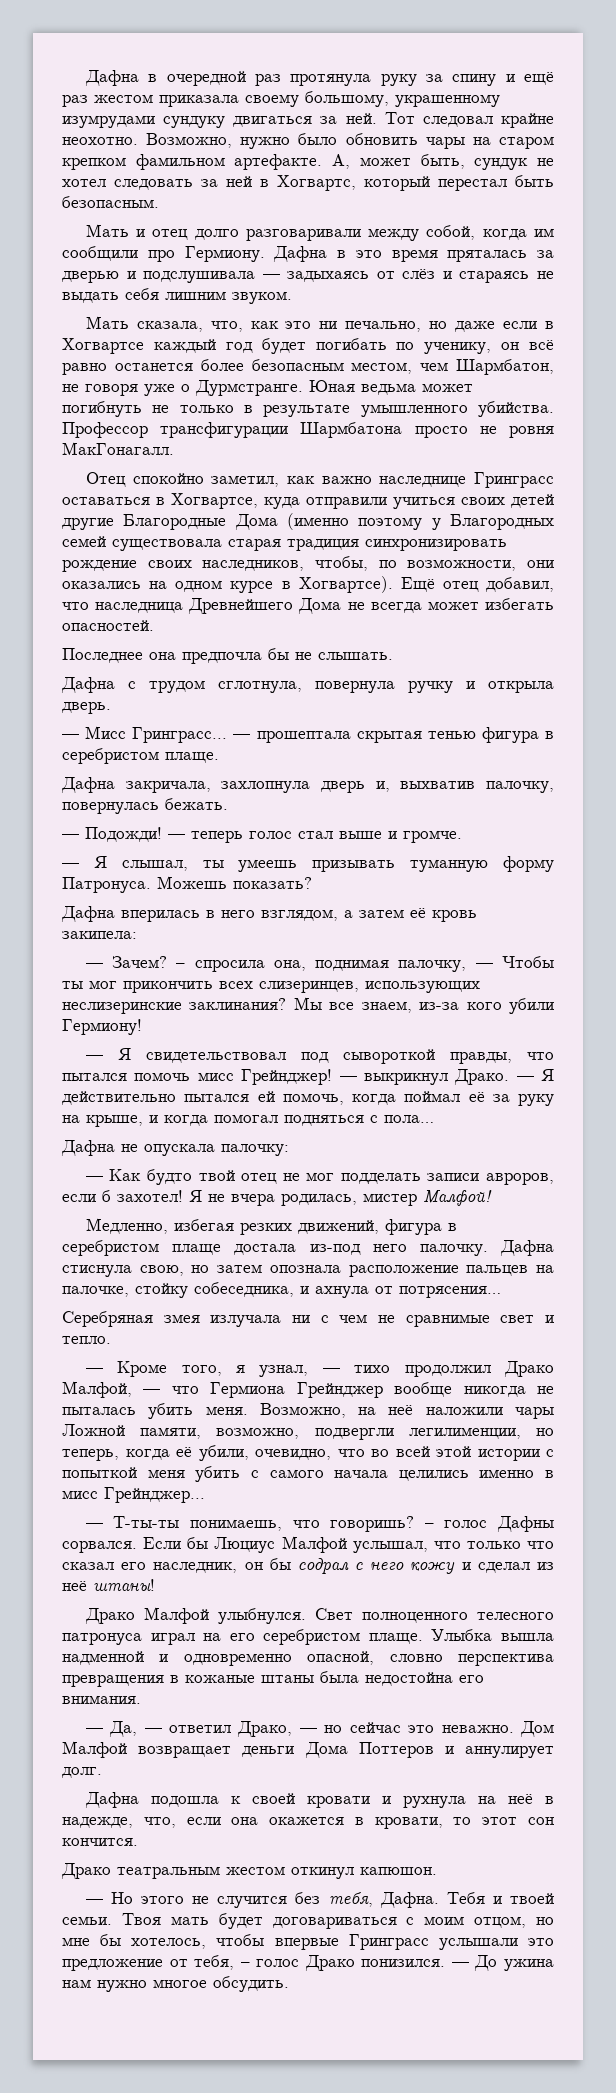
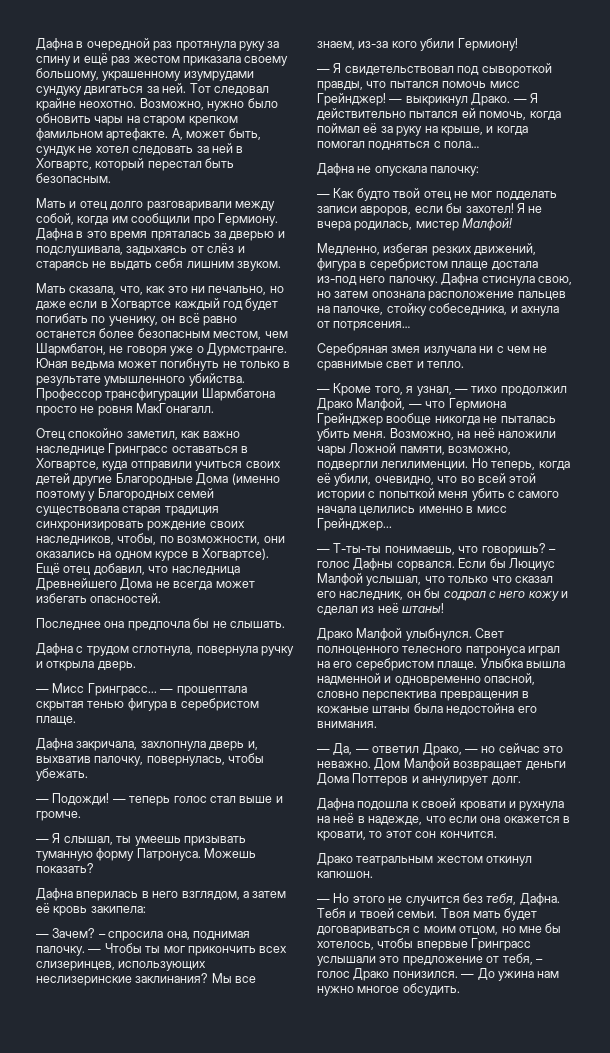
[143,271,280,283] подслушивала — -> [36,246,123,256] подслушивала,
[62,798,228,814] повернулась бежать. -> [146,753,265,766] [36,768,88,781] повернулась, чтобы убежать.
[398,960,467,972] палочку, -> [36,946,85,956] палочку.
[102,1190,111,1202] б -> [446,203,463,213] бы
[408,1427,554,1439] легилименции, но -> [381,458,488,470] легилименции. Но
[143,1817,176,1828] что, -> [425,816,446,823] что

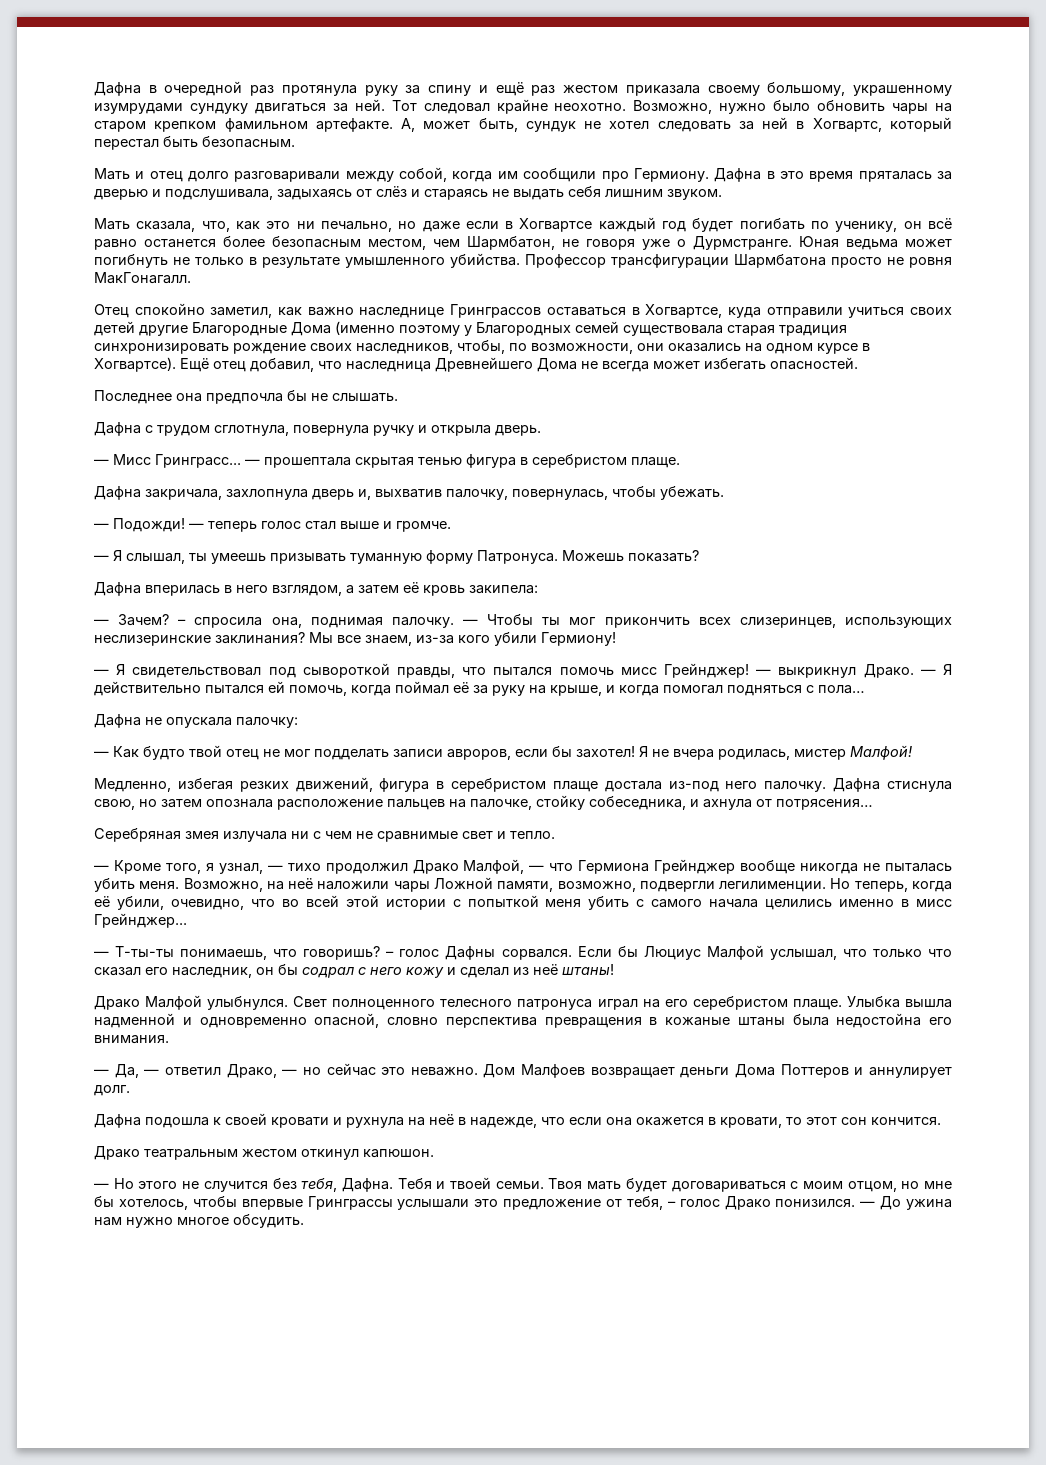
[108,443,169,456] Гринграсс -> [450,304,542,318] Гринграссов
[403,758,450,771] Малфой -> [521,1064,586,1078] Малфоев
[471,938,532,951] Гринграсс -> [307,1196,393,1210] Гринграссы

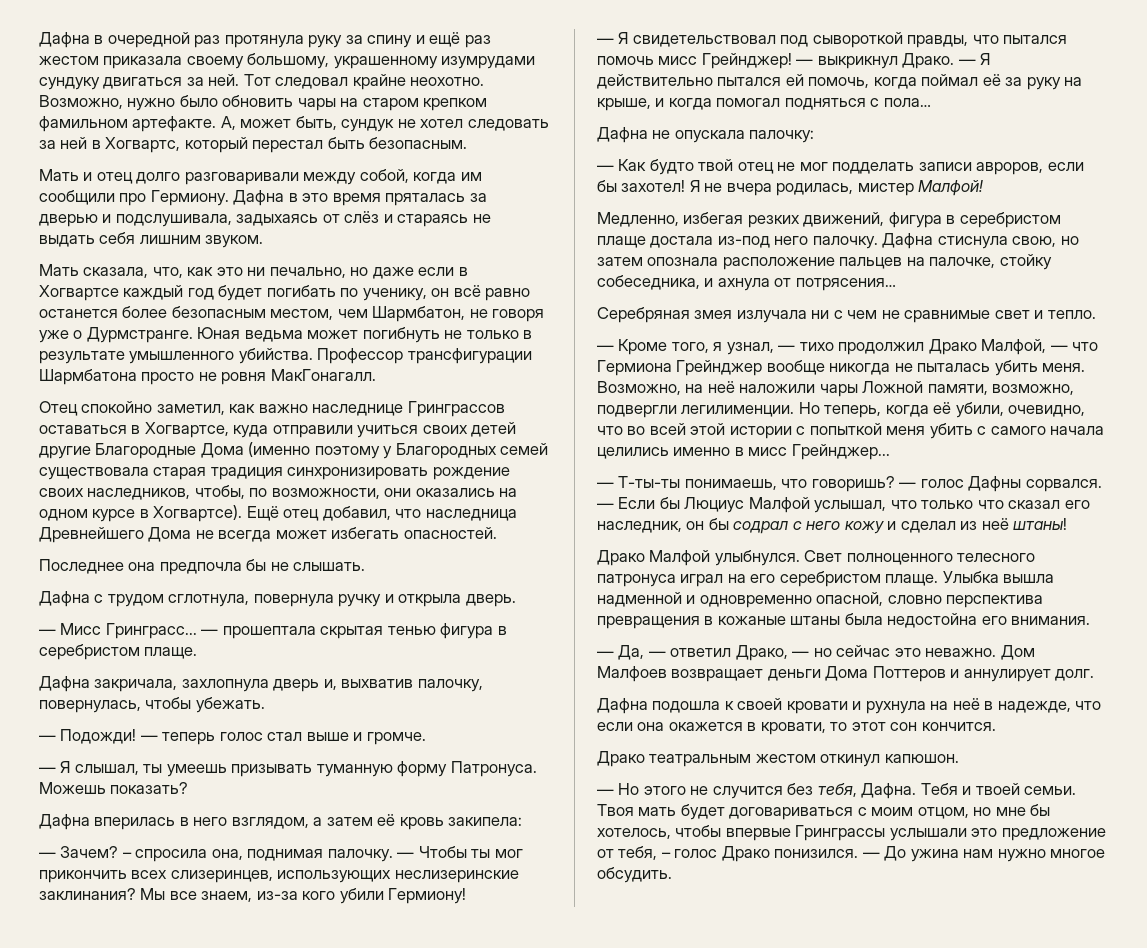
[386,951,395,957] – -> [899,482,917,488] —
(572, 954) none -> [597,503,614,509] —

